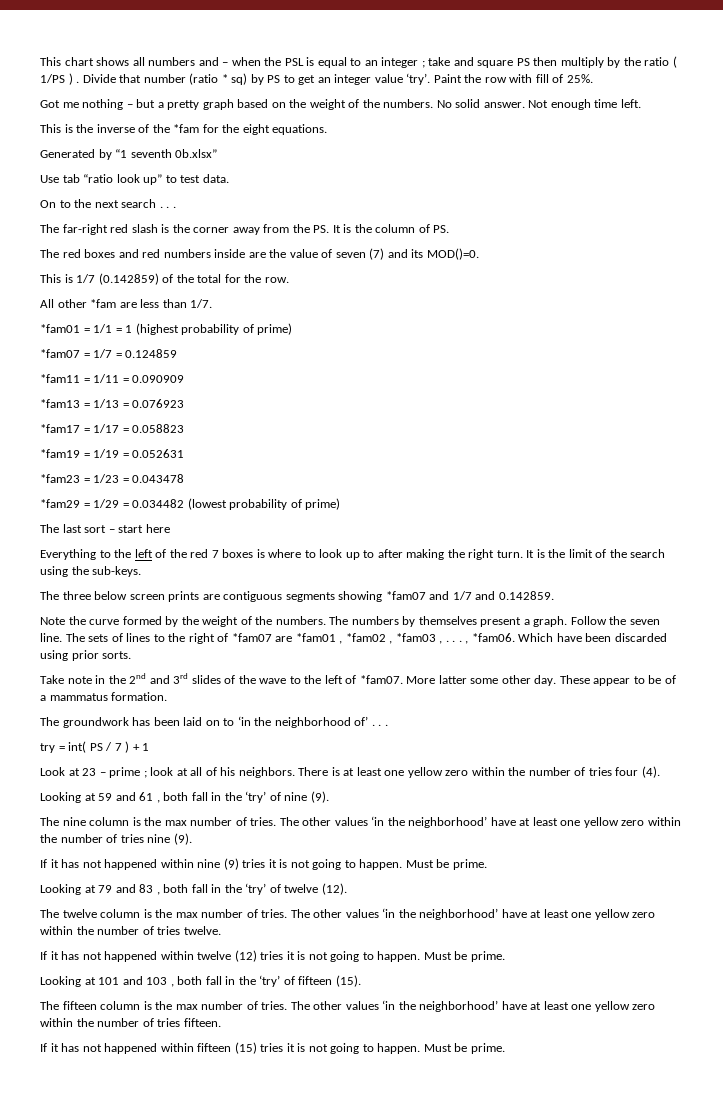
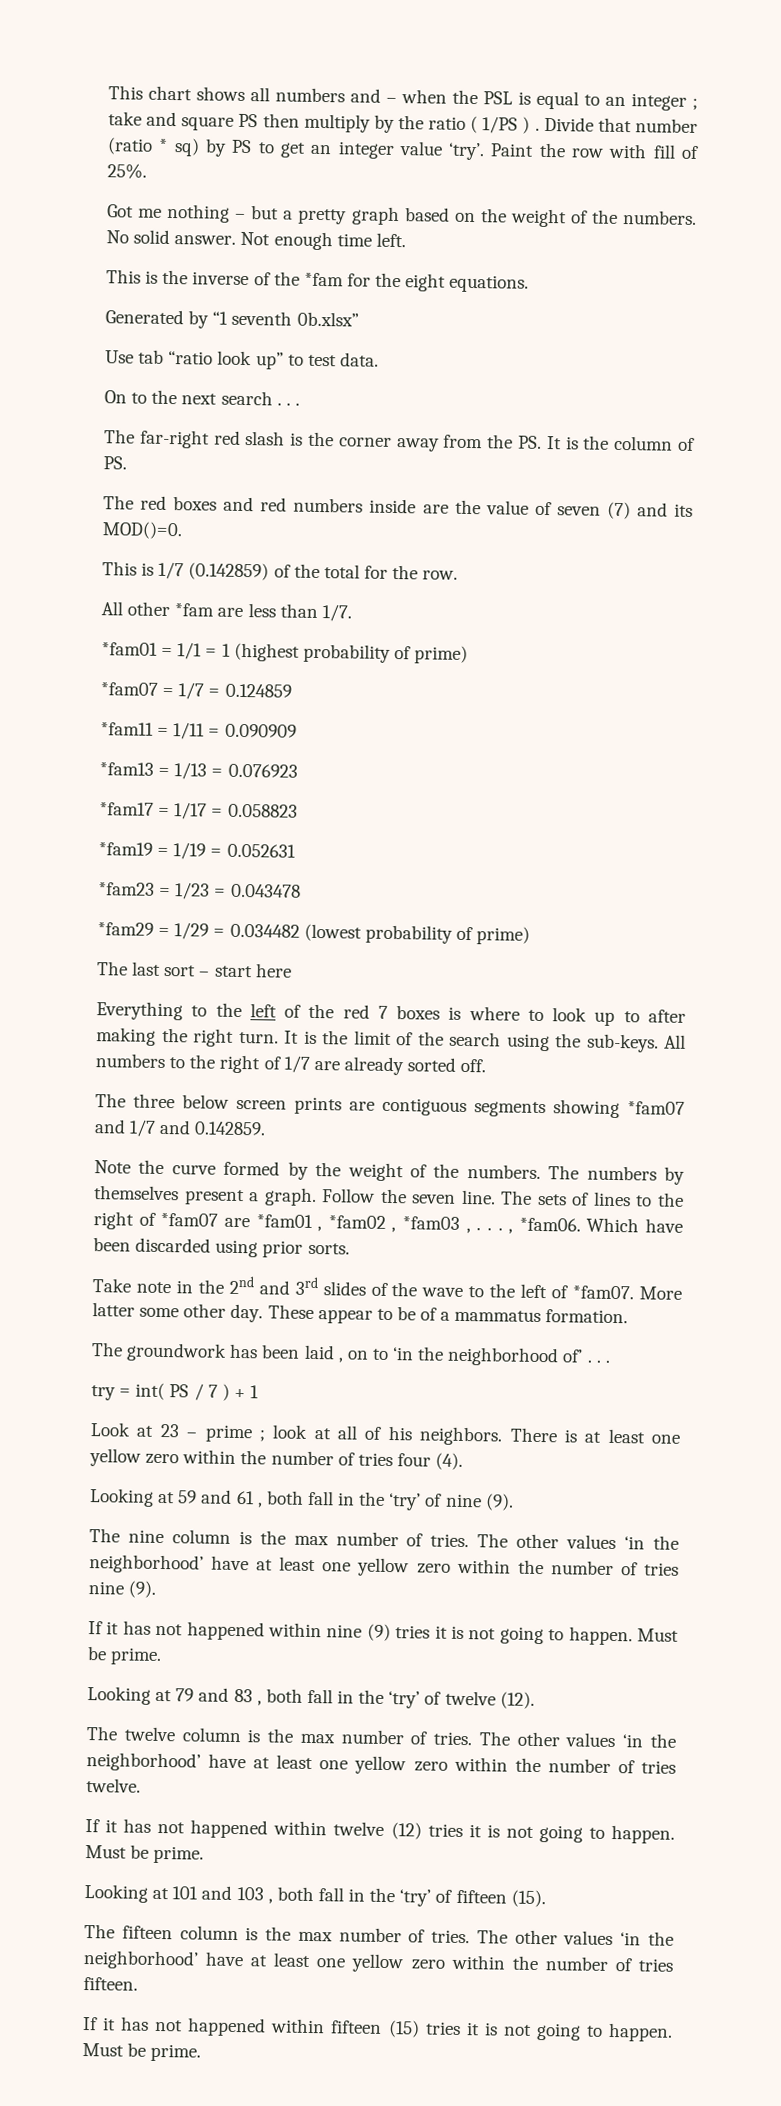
(142, 571) none -> [664,1034,686,1049] [95,1053,487,1076] All numbers to the right of 1/7 are already sorted off.
(203, 721) none -> [337,1357,343,1363] ,

